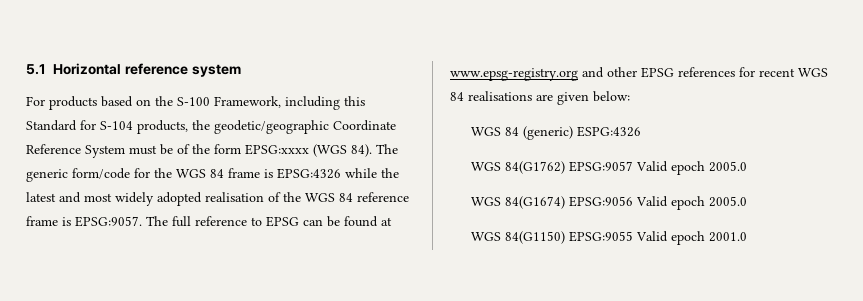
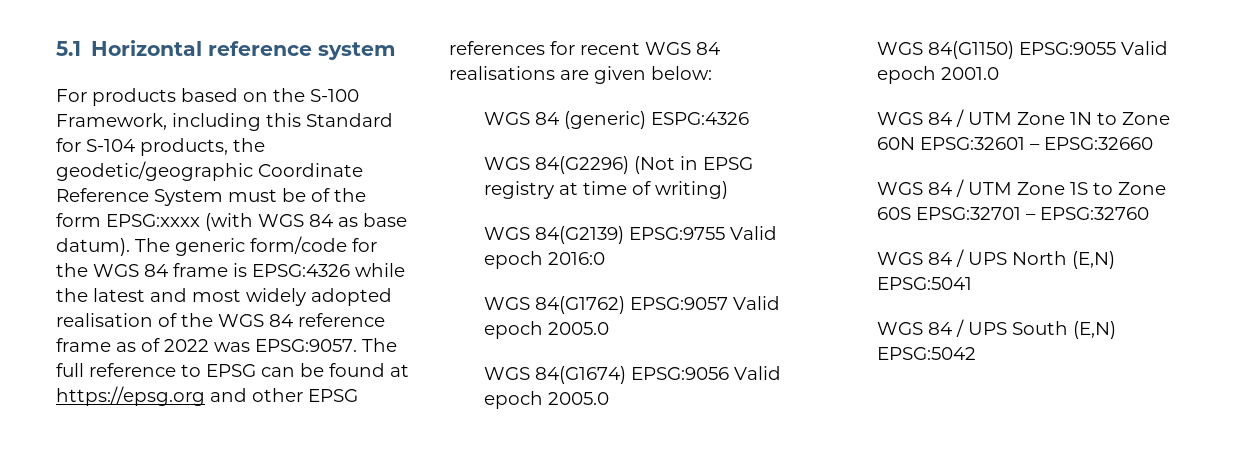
[313,144,372,157] (WGS 84). -> [205,213,407,231] [56,238,130,256] (with WGS 84 as base datum).
[62,217,71,226] is -> [116,338,250,352] as of 2022 was
[450,68,578,81] www.epsg-registry.org -> [56,386,205,406] https://epsg.org
(641, 131) none -> [484,156,754,174] [484,181,729,199] [484,226,778,244] [484,251,606,269] // WGS 84(G2296) (Not in EPSG registry at time of writing) // WGS 84(G2139) EPSG:9755 Valid epoch 2016:0
(747, 237) none -> [877,109,1171,127] [877,137,1154,150] [877,179,1167,197] [877,207,1150,220] [877,249,1116,269] [877,277,973,290] [877,319,1117,339] [877,347,977,360] // WGS 84 / UTM Zone 1N to Zone 60N EPSG:32601 – EPSG:32660 // WGS 84 / UTM Zone 1S to Zone 60S EPSG:32701 – EPSG:32760 // WGS 84 / UPS North (E,N) EPSG:5041 // WGS 84 / UPS South (E,N) EPSG:5042

